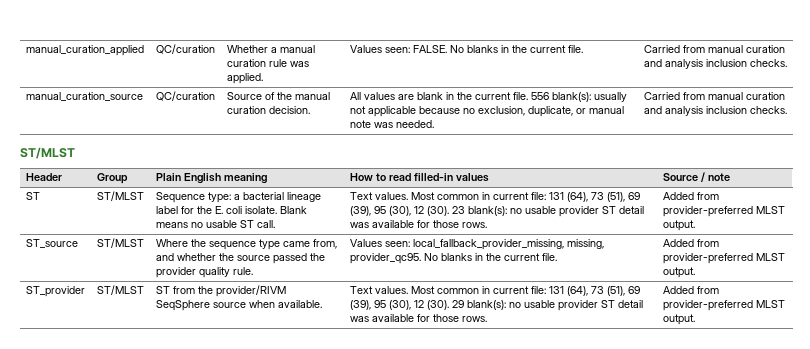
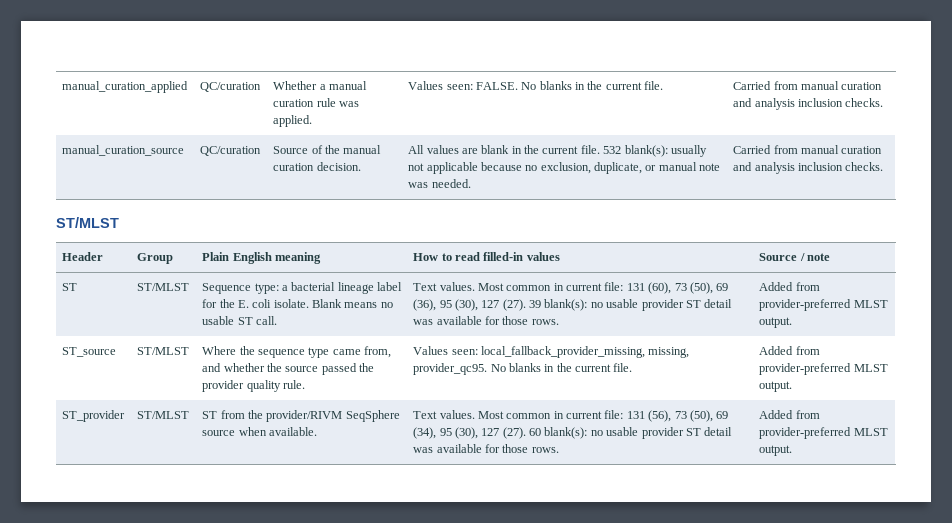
[530,92,549,100] 556 -> [603,146,622,154] 532
[566,192,640,202] [349,206,465,216] (64), 73 (51), 69 (39), 95 (30), 12 (30). 23 -> [648,282,729,294] [413,299,542,311] (60), 73 (50), 69 (36), 95 (30), 127 (27). 39
[566,286,640,296] [349,300,464,310] (64), 73 (51), 69 (39), 95 (30), 12 (30). 29 -> [648,410,729,422] [413,427,542,439] (56), 73 (50), 69 (34), 95 (30), 127 (27). 60

